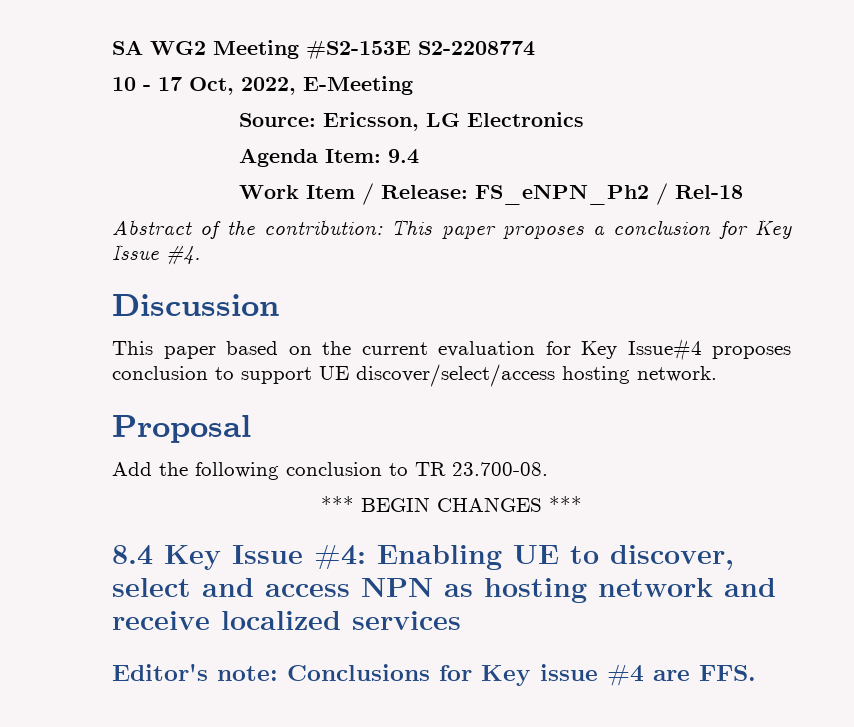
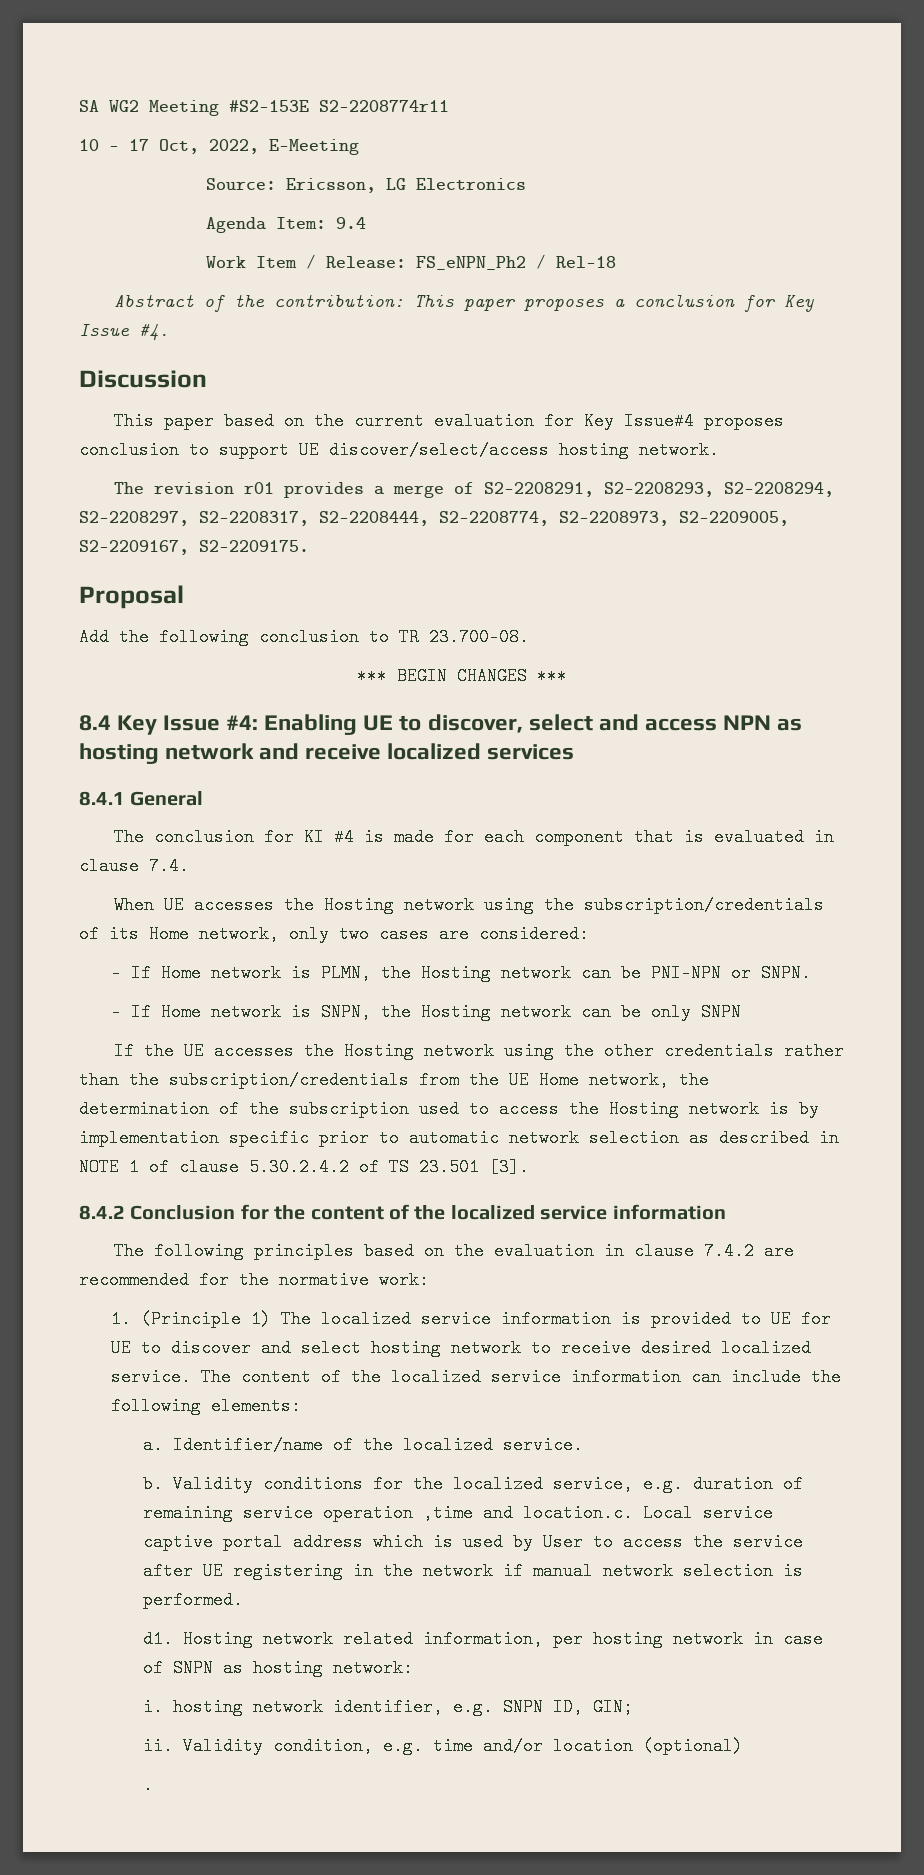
[418,41,535,56] S2-2208774 -> [319,100,449,112] S2-2208774r11
(717, 374) none -> [114,482,835,498] [79,511,789,526] [79,540,309,555] // The revision r01 provides a merge of S2-2208291, S2-2208293, S2-2208294, S2-2208297, S2-2208317, S2-2208444, S2-2208774, S2-2208973, S2-2209005, S2-2209167, S2-2209175.
[112,663,756,686] Editor's note: Conclusions for Key issue #4 are FFS. -> [79,791,204,806] [114,828,835,846] [79,857,189,875] [114,896,825,914] [79,925,589,943] [110,964,811,982] [110,1003,741,1021] [114,1042,845,1060] [79,1071,709,1089] [79,1100,819,1118] [79,1129,839,1147] [79,1158,529,1176] [79,1204,726,1220] [114,1242,795,1260] [79,1271,429,1289] [110,1310,831,1328] [110,1339,811,1357] [110,1368,841,1386] [110,1397,301,1415] [142,1436,583,1454] [142,1475,803,1493] [142,1504,773,1522] [142,1533,803,1551] [142,1562,803,1580] [142,1591,243,1609] [142,1630,823,1648] [142,1659,413,1677] [142,1698,633,1716] [142,1737,743,1755] [142,1776,153,1794] 8.4.1 General // The conclusion for KI #4 is made for each component that is evaluated in clause 7.4. // When UE accesses the Hosting network using the subscription/credentials of its Home network, only two cases are considered: // - If Home network is PLMN, the Hosting network can be PNI-NPN or SNPN. // - If Home network is SNPN, the Hosting network can be only SNPN // If the UE accesses the Hosting network using the other credentials rather than the subscription/credentials from the UE Home network, the determination of the subscription used to access the Hosting network is by implementation specific prior to automatic network selection as described in NOTE 1 of clause 5.30.2.4.2 of TS 23.501 [3]. // 8.4.2 Conclusion for the content of the localized service information // The following principles based on the evaluation in clause 7.4.2 are recommended for the normative work: // 1. (Principle 1) The localized service information is provided to UE for UE to discover and select hosting network to receive desired localized service. The content of the localized service information can include the following elements: // a. Identifier/name of the localized service. // b. Validity conditions for the localized service, e.g. duration of remaining service operation ,time and location.c. Local service captive portal address which is used by User to access the service after UE registering in the network if manual network selection is performed. // d1. Hosting network related information, per hosting network in case of SNPN as hosting network: // i. hosting network identifier, e.g. SNPN ID, GIN; // ii. Validity condition, e.g. time and/or location (optional) // .

